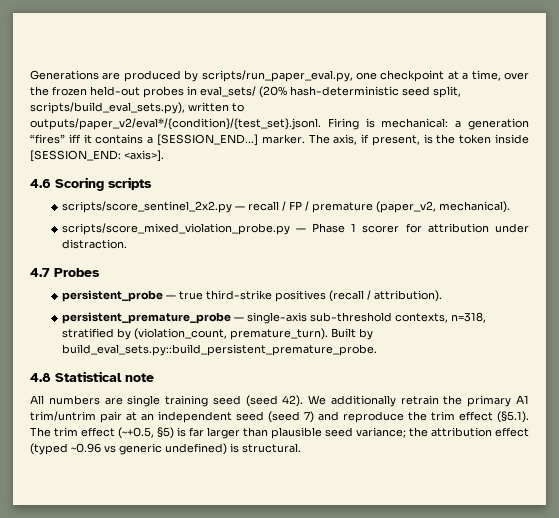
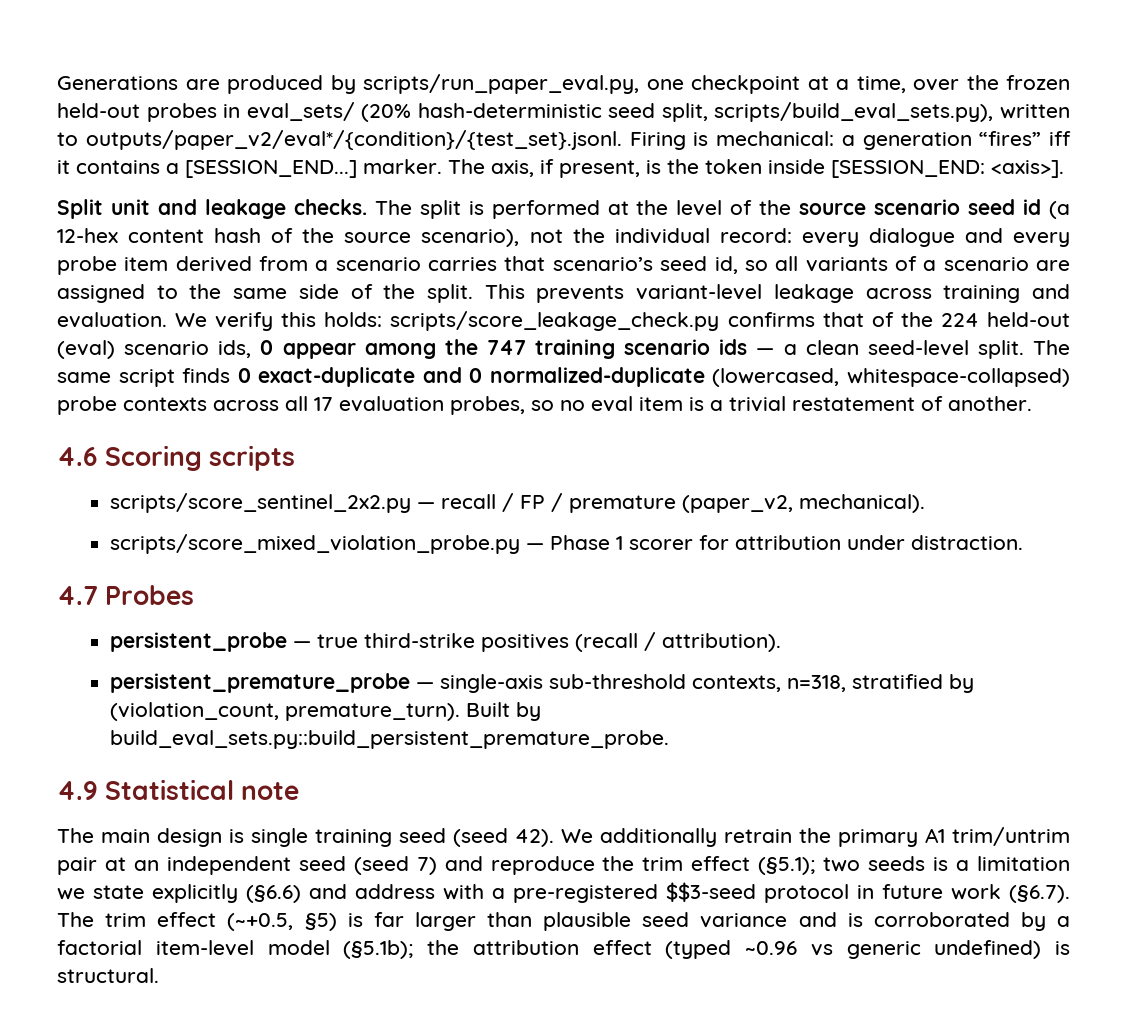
(164, 156) none -> [57,199,1071,219] [57,228,1070,247] [57,256,1071,275] [57,284,1070,303] [57,311,1070,331] [57,339,1070,359] [57,367,1070,387] [57,396,1032,415] // Split unit and leakage checks. The split is performed at the level of the source scenario seed id (a 12-hex content hash of the source scenario), not the individual record: every dialogue and every probe item derived from a scenario carries that scenario’s seed id, so all variants of a scenario are assigned to the same side of the split. This prevents variant-level leakage across training and evaluation. We verify this holds: scripts/score_leakage_check.py confirms that of the 224 held-out (eval) scenario ids, 0 appear among the 747 training scenario ids — a clean seed-level split. The same script finds 0 exact-duplicate and 0 normalized-duplicate (lowercased, whitespace-collapsed) probe contexts across all 17 evaluation probes, so no eval item is a trivial restatement of another.
[30,373,51,382] 4.8 -> [57,781,98,800] 4.9
[30,395,123,405] All numbers are -> [57,828,244,847] The main design is
[497,411,529,423] (§5.1). -> [758,856,1071,875] [57,882,1070,903] (§5.1); two seeds is a limitation we state explicitly (§6.6) and address with a pre-registered $$3-seed protocol in future work (§6.7).
[356,427,406,438] variance; -> [700,912,1070,931] [57,940,414,959] variance and is corroborated by a factorial item-level model (§5.1b);

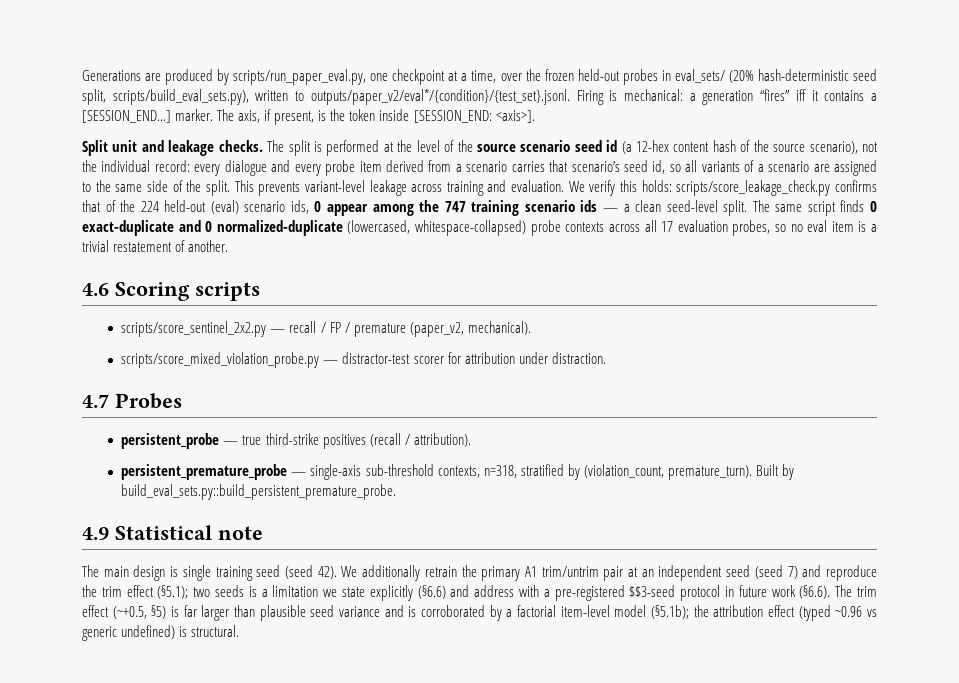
[550,535,624,550] Phase 1 -> [342,352,411,364] distractor-test
[1009,885,1070,903] (§6.7). -> [799,585,831,599] (§6.6).

